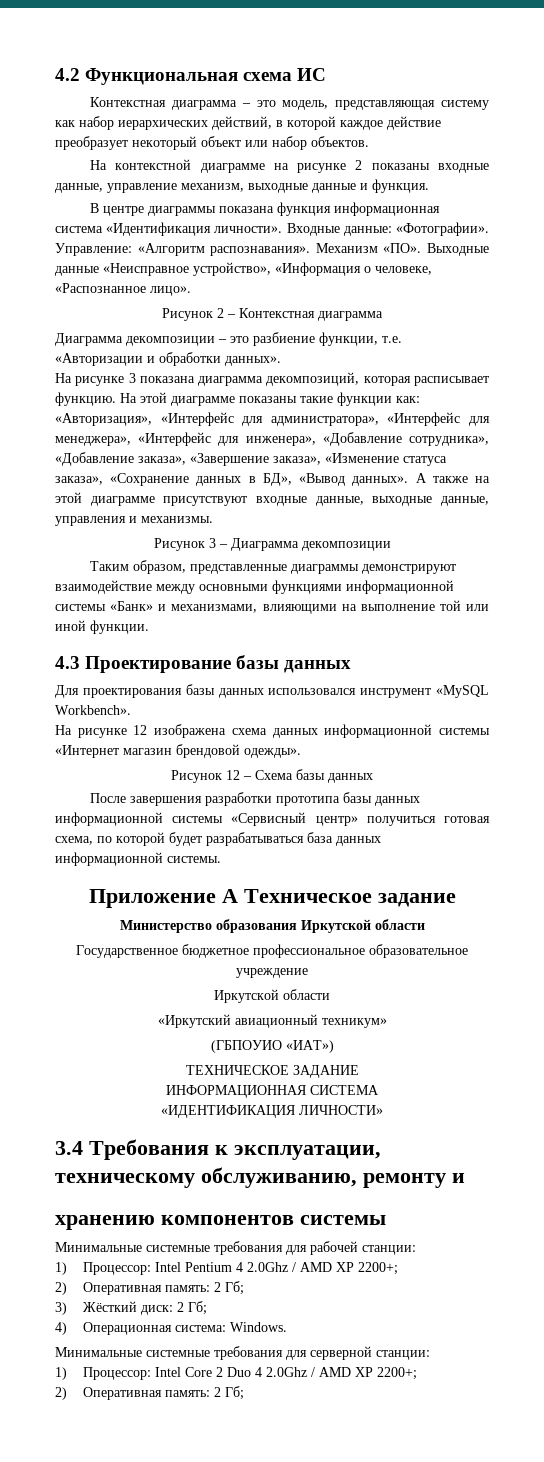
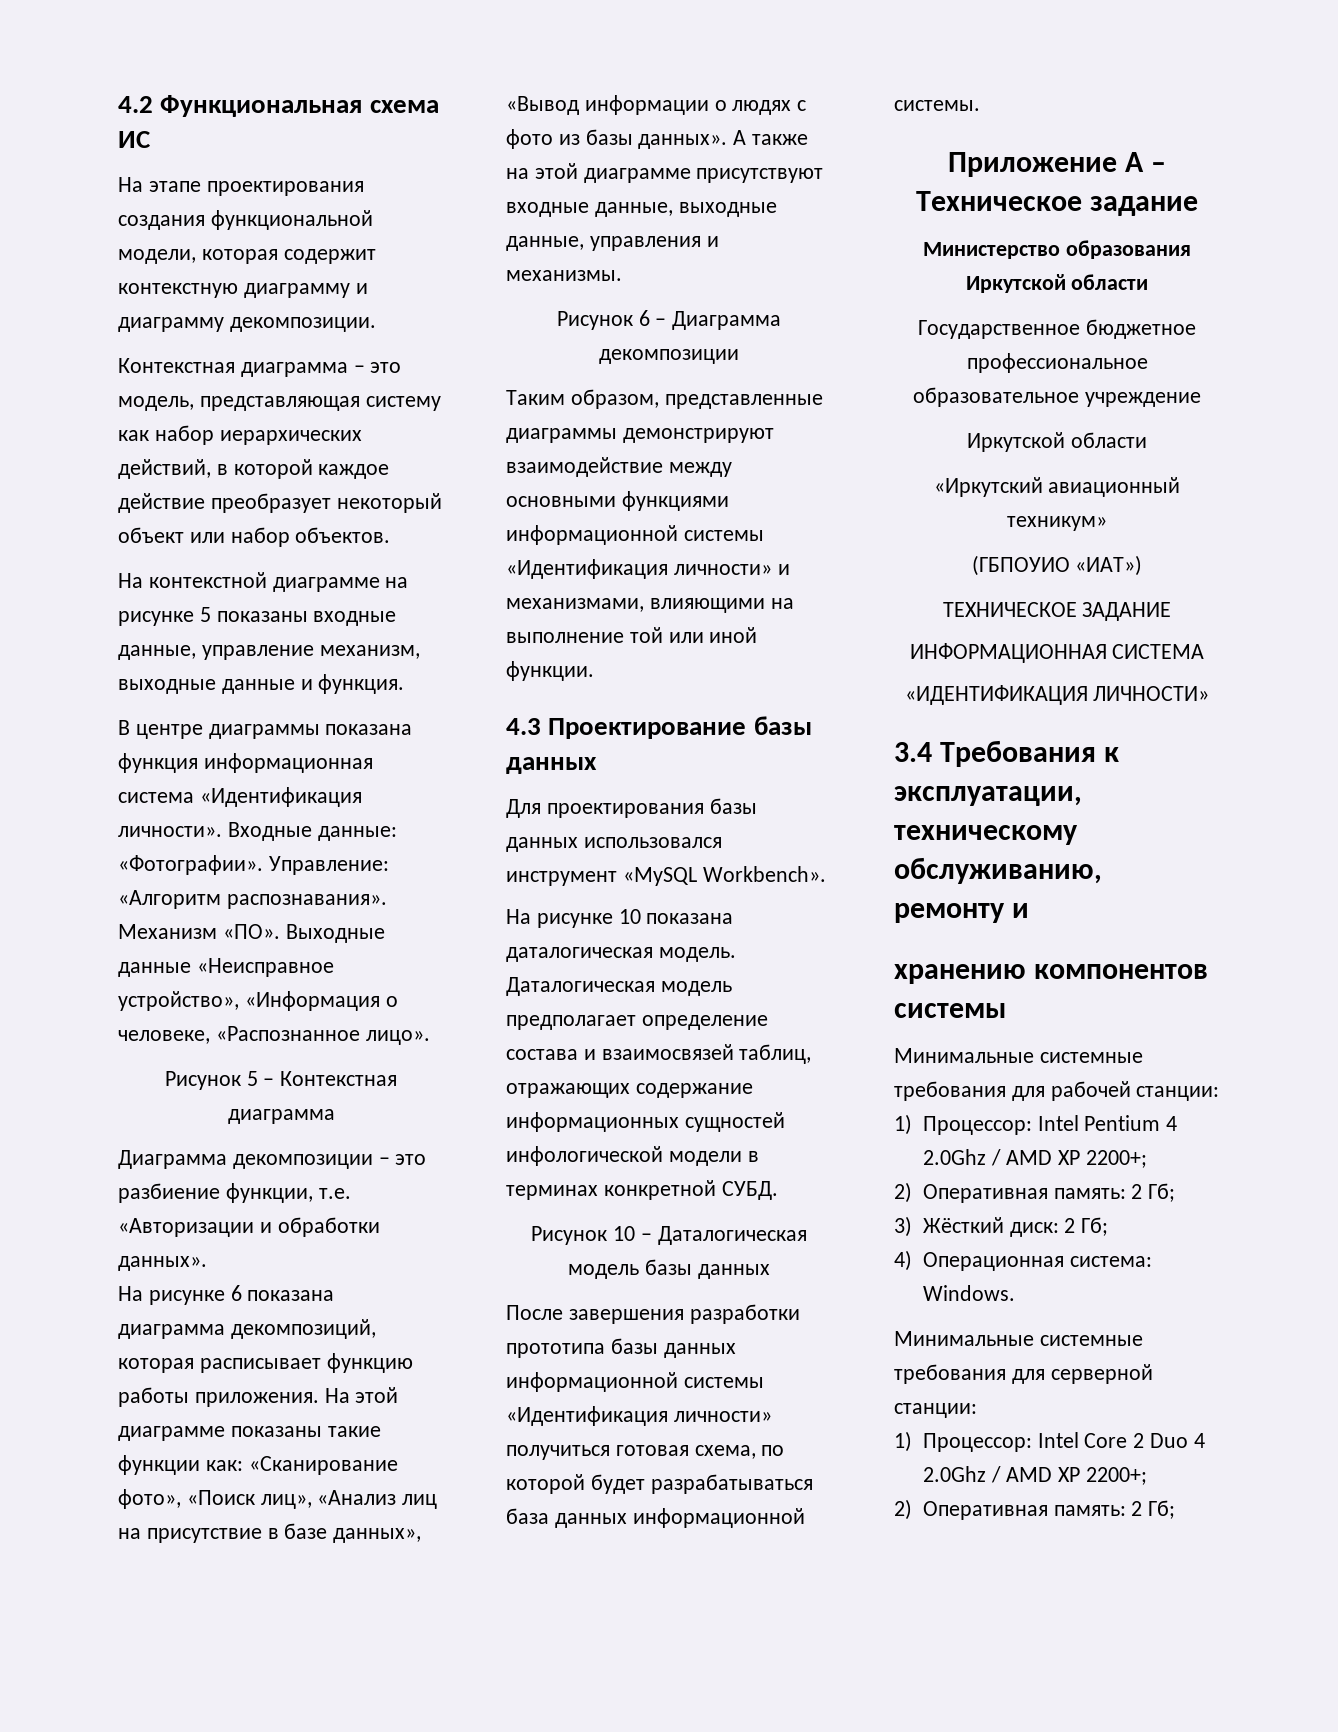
(327, 74) none -> [118,177,364,196] [118,210,373,230] [118,249,376,264] [118,283,368,298] [118,317,376,332] // На этапе проектирования создания функциональной модели, которая содержит контекстную диаграмму и диаграмму декомпозиции.
[355,160,363,170] 2 -> [199,607,211,622] 5
[217,308,224,318] 2 -> [246,1071,258,1086] 5
[128,373,136,383] 3 -> [230,1285,242,1301] 6
[55,392,116,406] функцию. -> [326,1353,413,1373] [118,1387,319,1407] функцию работы приложения.
[55,412,490,426] [55,432,489,446] [55,452,447,466] [55,473,346,486] «Авторизация», «Интерфейс для администратора», «Интерфейс для менеджера», «Интерфейс для инженера», «Добавление сотрудника», «Добавление заказа», «Завершение заказа», «Изменение статуса заказа», «Сохранение данных в БД», «Вывод -> [248,1456,398,1475] [118,1489,438,1509] [118,1523,422,1543] [506,95,807,115] [506,129,633,149] «Сканирование фото», «Поиск лиц», «Анализ лиц на присутствие в базе данных», «Вывод информации о людях с фото из базы
[208,538,216,548] 3 -> [638,310,650,326] 6
[110,601,154,611] «Банк» -> [506,559,772,579] «Идентификация личности»
[133,724,490,738] [55,744,301,758] [171,770,293,783] 12 изображена схема данных информационной системы «Интернет магазин брендовой одежды». // Рисунок 12 – Схема -> [618,909,734,924] [506,947,736,962] [506,977,732,996] [506,1015,768,1030] [506,1044,812,1064] [506,1083,753,1098] [506,1112,785,1132] [506,1146,759,1166] [506,1180,778,1200] [531,1226,807,1245] [568,1264,640,1279] 10 показана даталогическая модель. Даталогическая модель предполагает определение состава и взаимосвязей таблиц, отражающих содержание информационных сущностей инфологической модели в терминах конкретной СУБД. // Рисунок 10 – Даталогическая модель
[231,812,358,826] «Сервисный центр» -> [506,1406,772,1426] «Идентификация личности»
(238, 896) none -> [1151,162,1167,172] –

